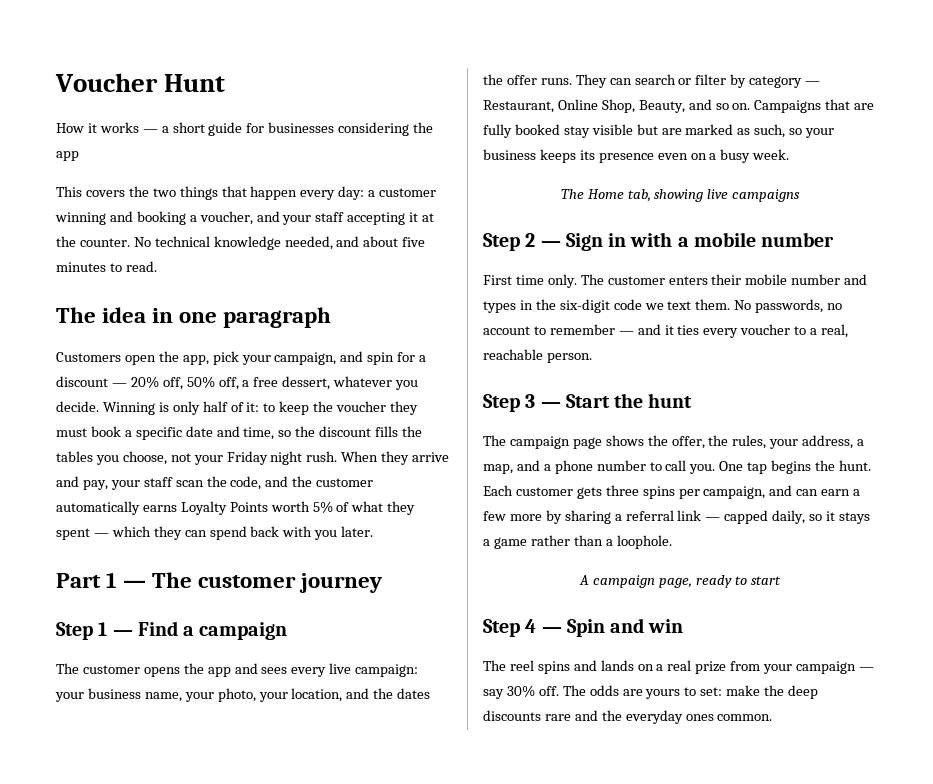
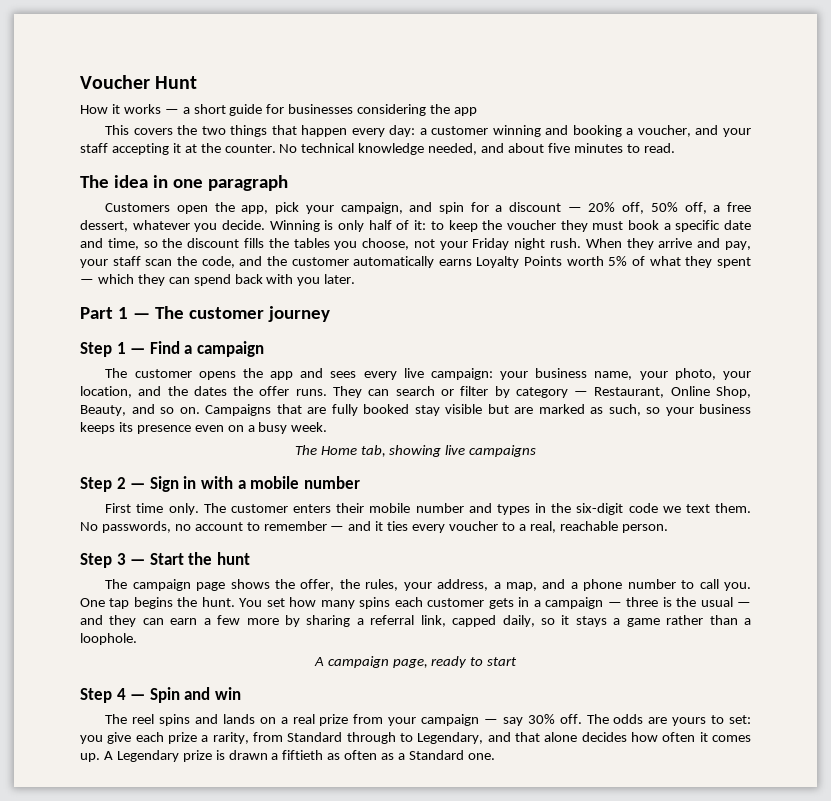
[483,485,793,499] Each customer gets three spins per campaign, and -> [239,597,752,609] [80,615,137,627] You set how many spins each customer gets in a campaign — three is the usual — and they
[677,510,721,521] link — -> [420,615,446,627] link,
[726,685,819,699] [483,710,773,724] make the deep discounts rare and the everyday ones common. -> [80,732,751,744] [80,750,495,762] you give each prize a rarity, from Standard through to Legendary, and that alone decides how often it comes up. A Legendary prize is drawn a fiftieth as often as a Standard one.

